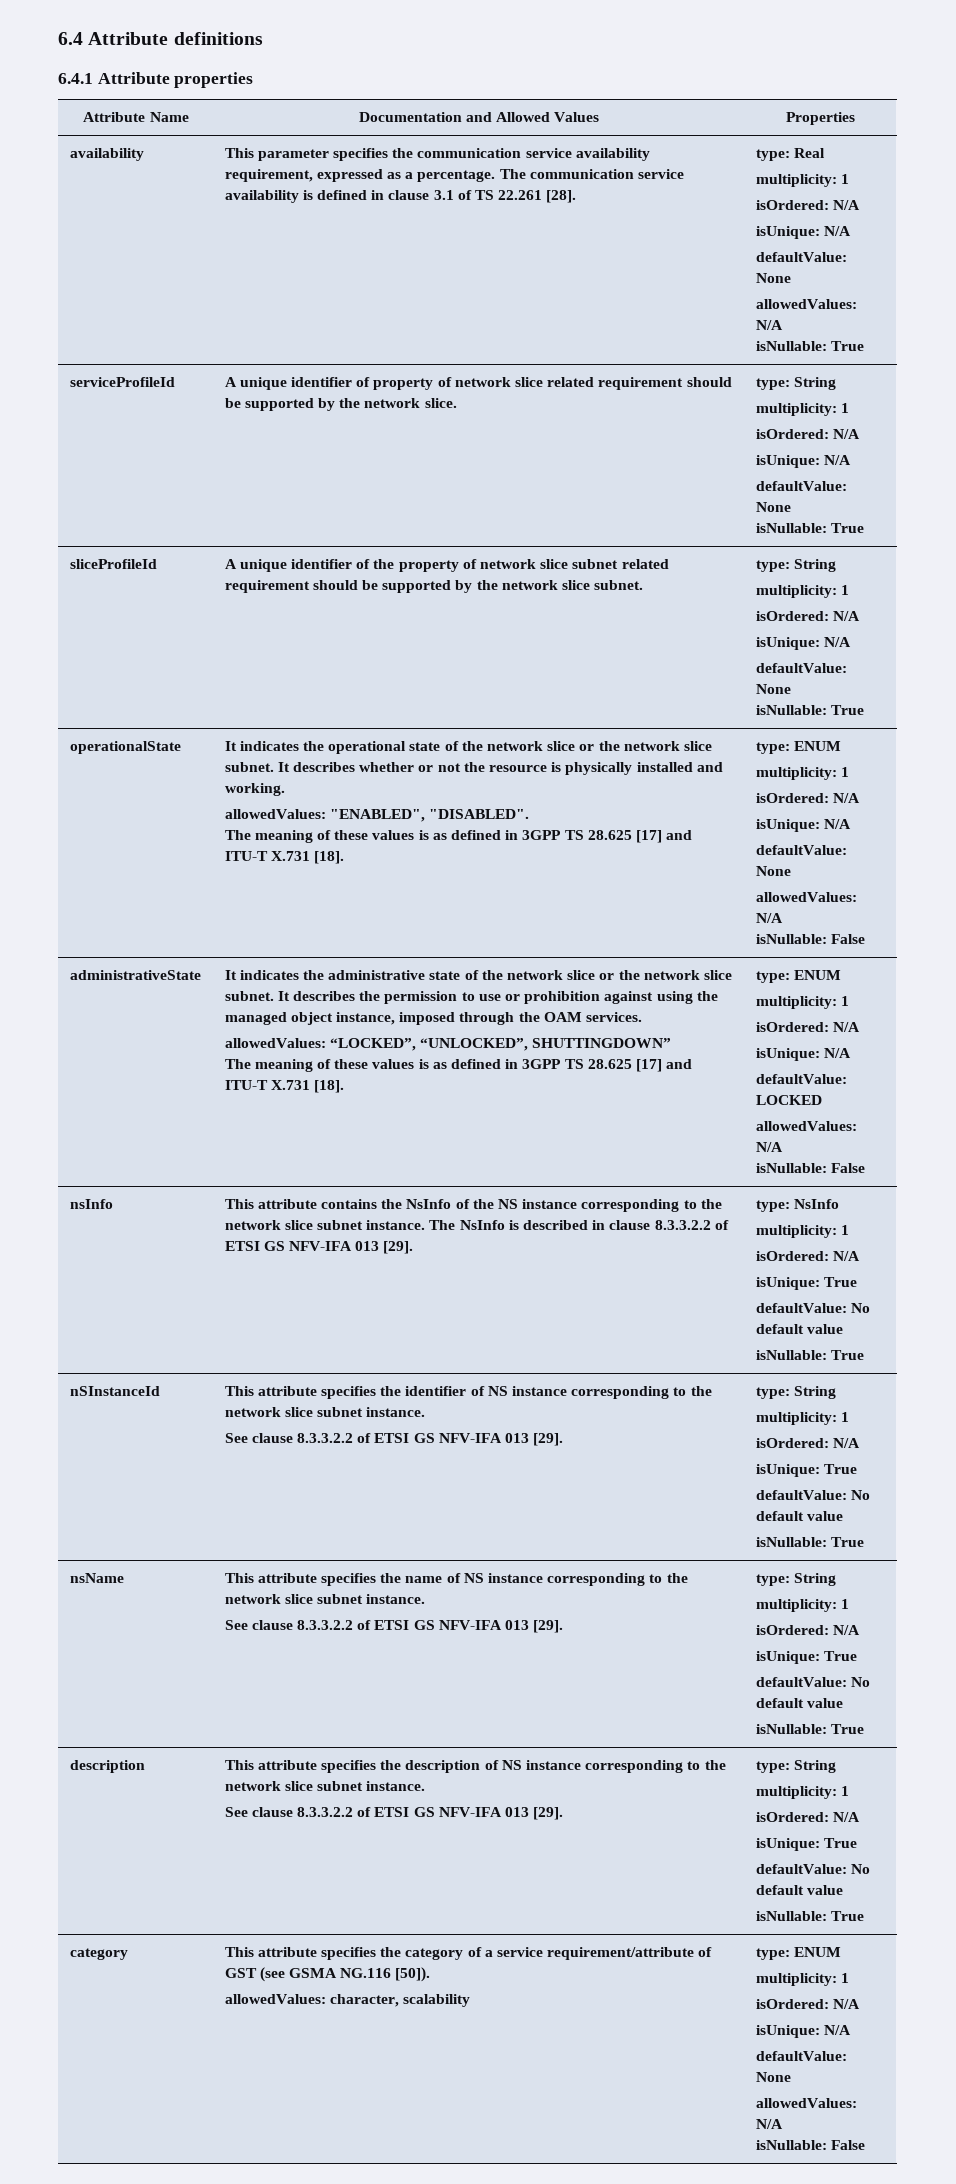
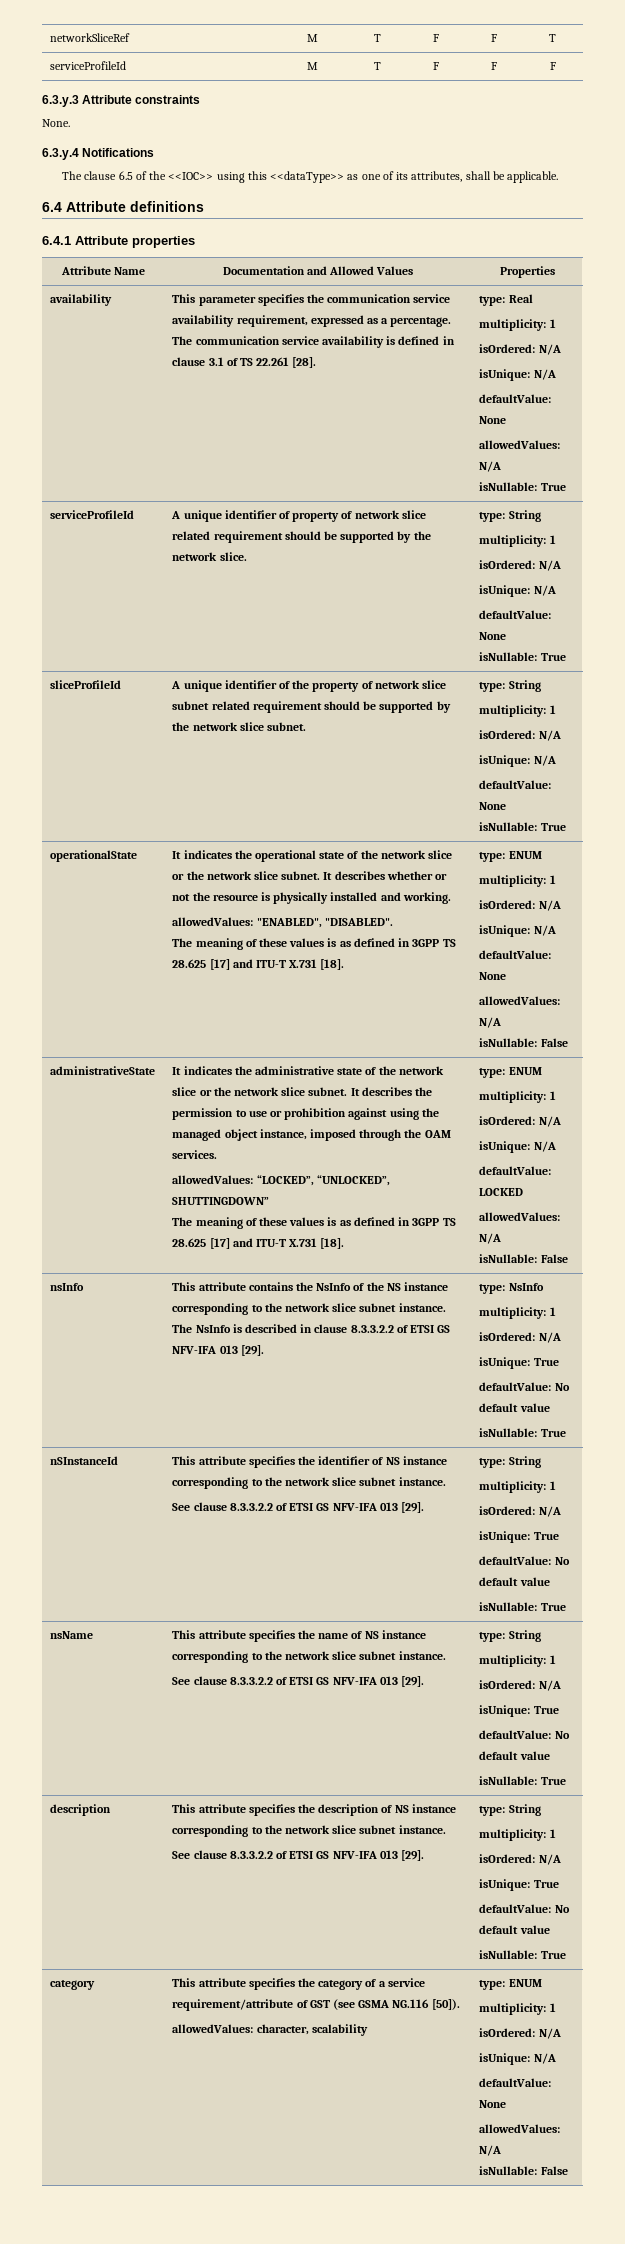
(58, 38) none -> [50,33,131,42] [307,34,318,42] [374,34,381,42] [433,34,439,42] [490,34,497,42] [549,34,556,42] [50,61,127,70] [307,62,318,70] [374,62,381,70] [433,62,439,70] [490,62,497,70] [549,62,556,70] [42,95,201,107] [42,119,70,127] [42,148,155,160] [62,171,559,183] networkSliceRef | M | T | F | F | T // serviceProfileId | M | T | F | F | F // 6.3.y.3 Attribute constraints // None. // 6.3.y.4 Notifications // The clause 6.5 of the <<IOC>> using this <<dataType>> as one of its attributes, shall be applicable. //

